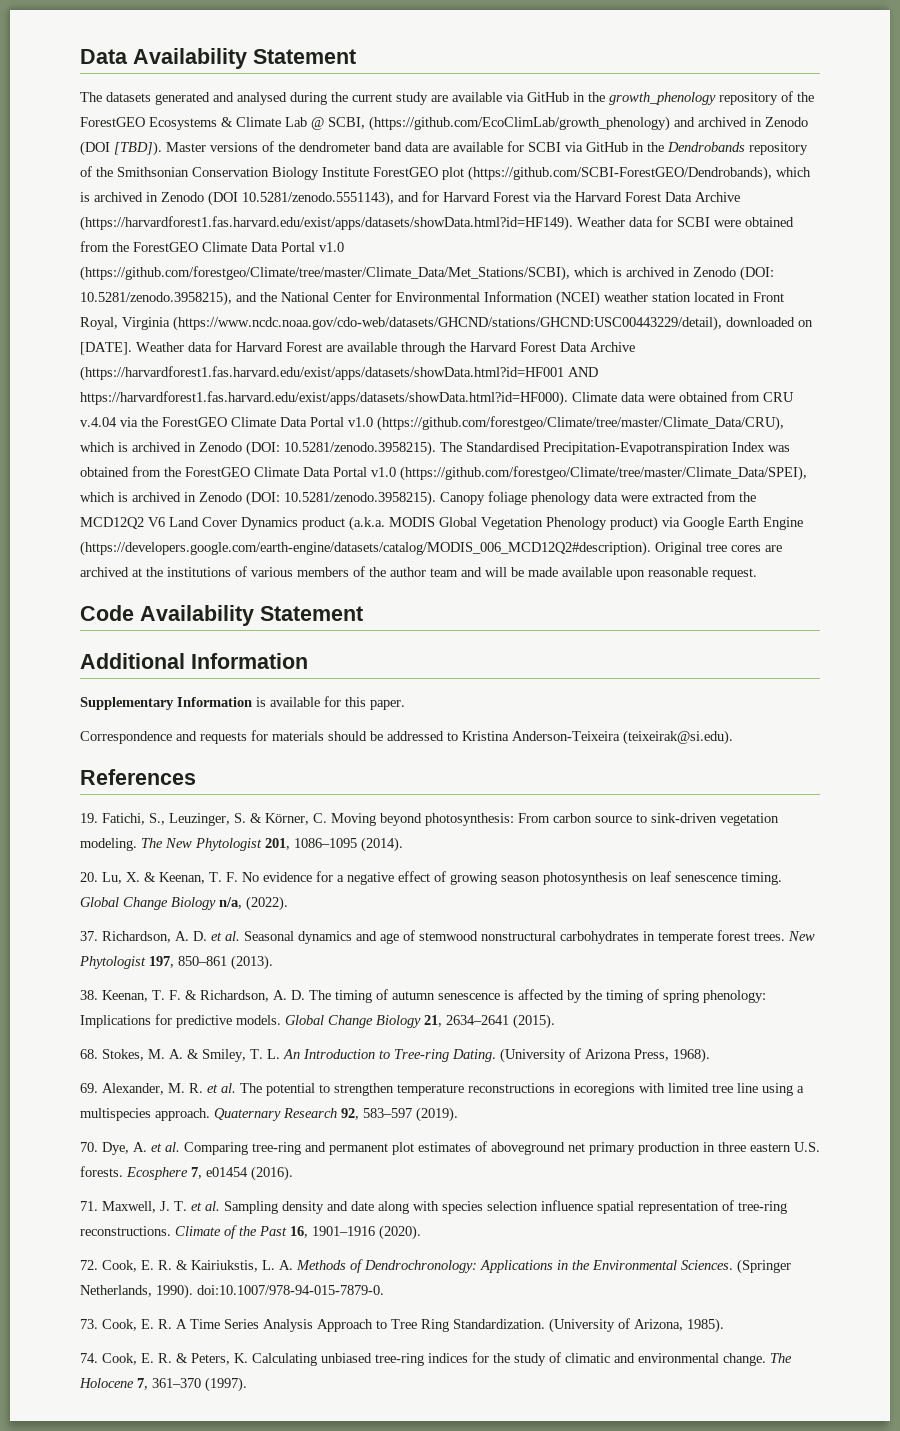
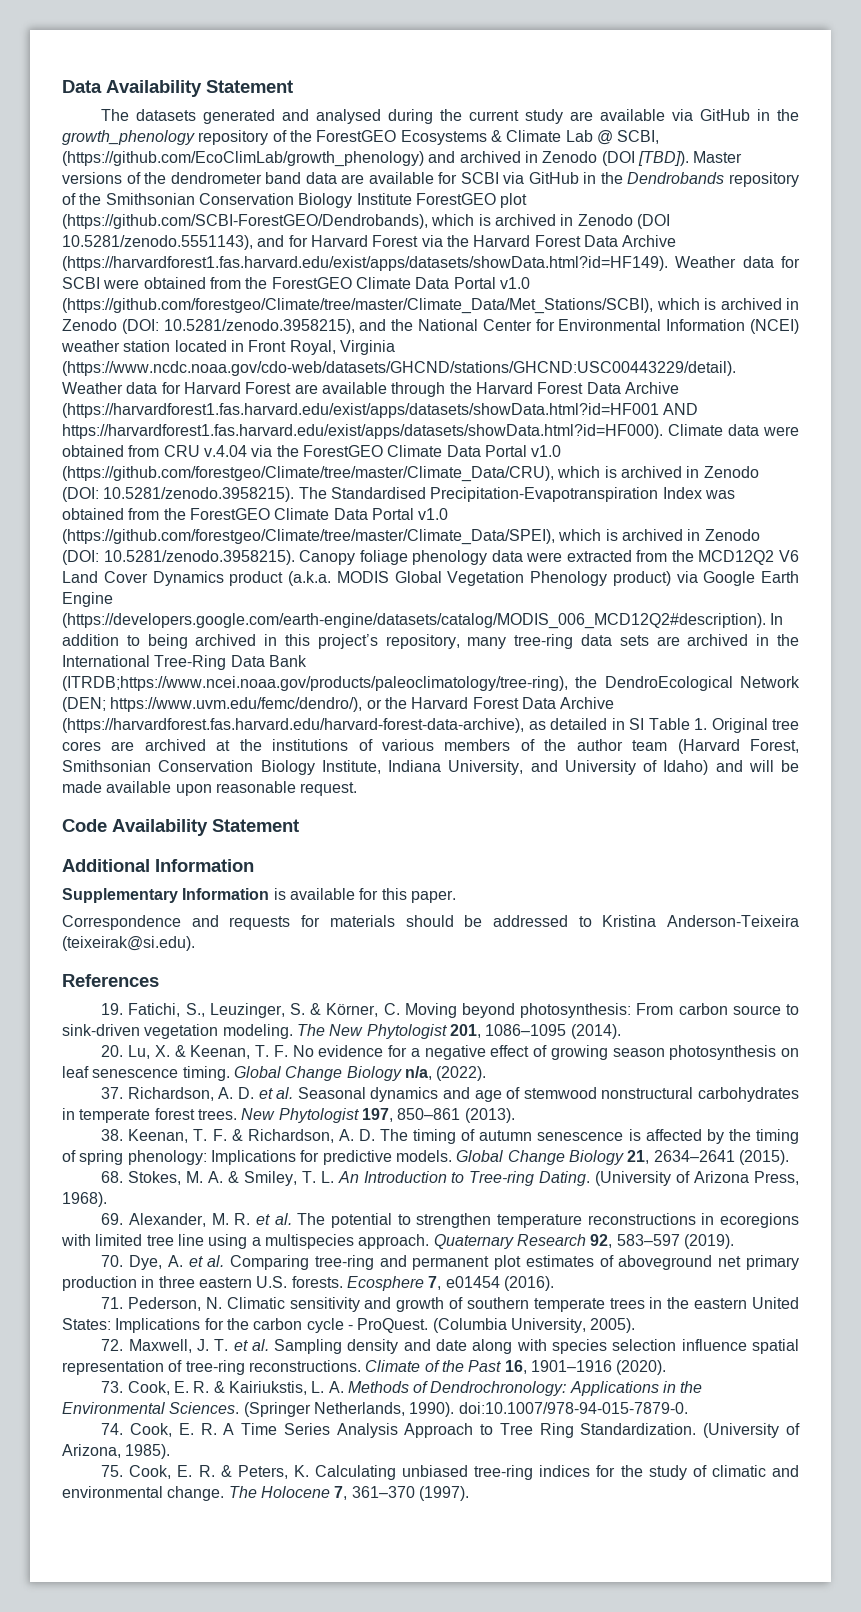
[173,316,813,331] [80,342,132,355] (https://www.ncdc.noaa.gov/cdo-web/datasets/GHCND/stations/GHCND:USC00443229/detail), downloaded on [DATE]. -> [62,361,736,376] (https://www.ncdc.noaa.gov/cdo-web/datasets/GHCND/stations/GHCND:USC00443229/detail).
(651, 548) none -> [770,613,784,625] [62,634,799,649] [62,655,307,670] [62,676,801,691] [62,697,615,712] [62,718,707,733] In addition to being archived in this project’s repository, many tree-ring data sets are archived in the International Tree-Ring Data Bank (ITRDB;https://www.ncei.noaa.gov/products/paleoclimatology/tree-ring), the DendroEcological Network (DEN; https://www.uvm.edu/femc/dendro/), or the Harvard Forest Data Archive (https://harvardforest.fas.harvard.edu/harvard-forest-data-archive), as detailed in SI Table 1.
(458, 572) none -> [677,739,800,754] [62,760,709,775] (Harvard Forest, Smithsonian Conservation Biology Institute, Indiana University, and University of Idaho)
(98, 1206) none -> [128,1297,799,1312] [62,1318,636,1333] [101,1339,124,1351] Pederson, N. Climatic sensitivity and growth of southern temperate trees in the eastern United States: Implications for the carbon cycle - ProQuest. (Columbia University, 2005). // 72.
[80,1260,98,1270] 72. -> [101,1381,124,1393] 73.
[80,1319,98,1329] 73. -> [101,1423,124,1435] 74.
[80,1353,98,1363] 74. -> [101,1465,124,1477] 75.

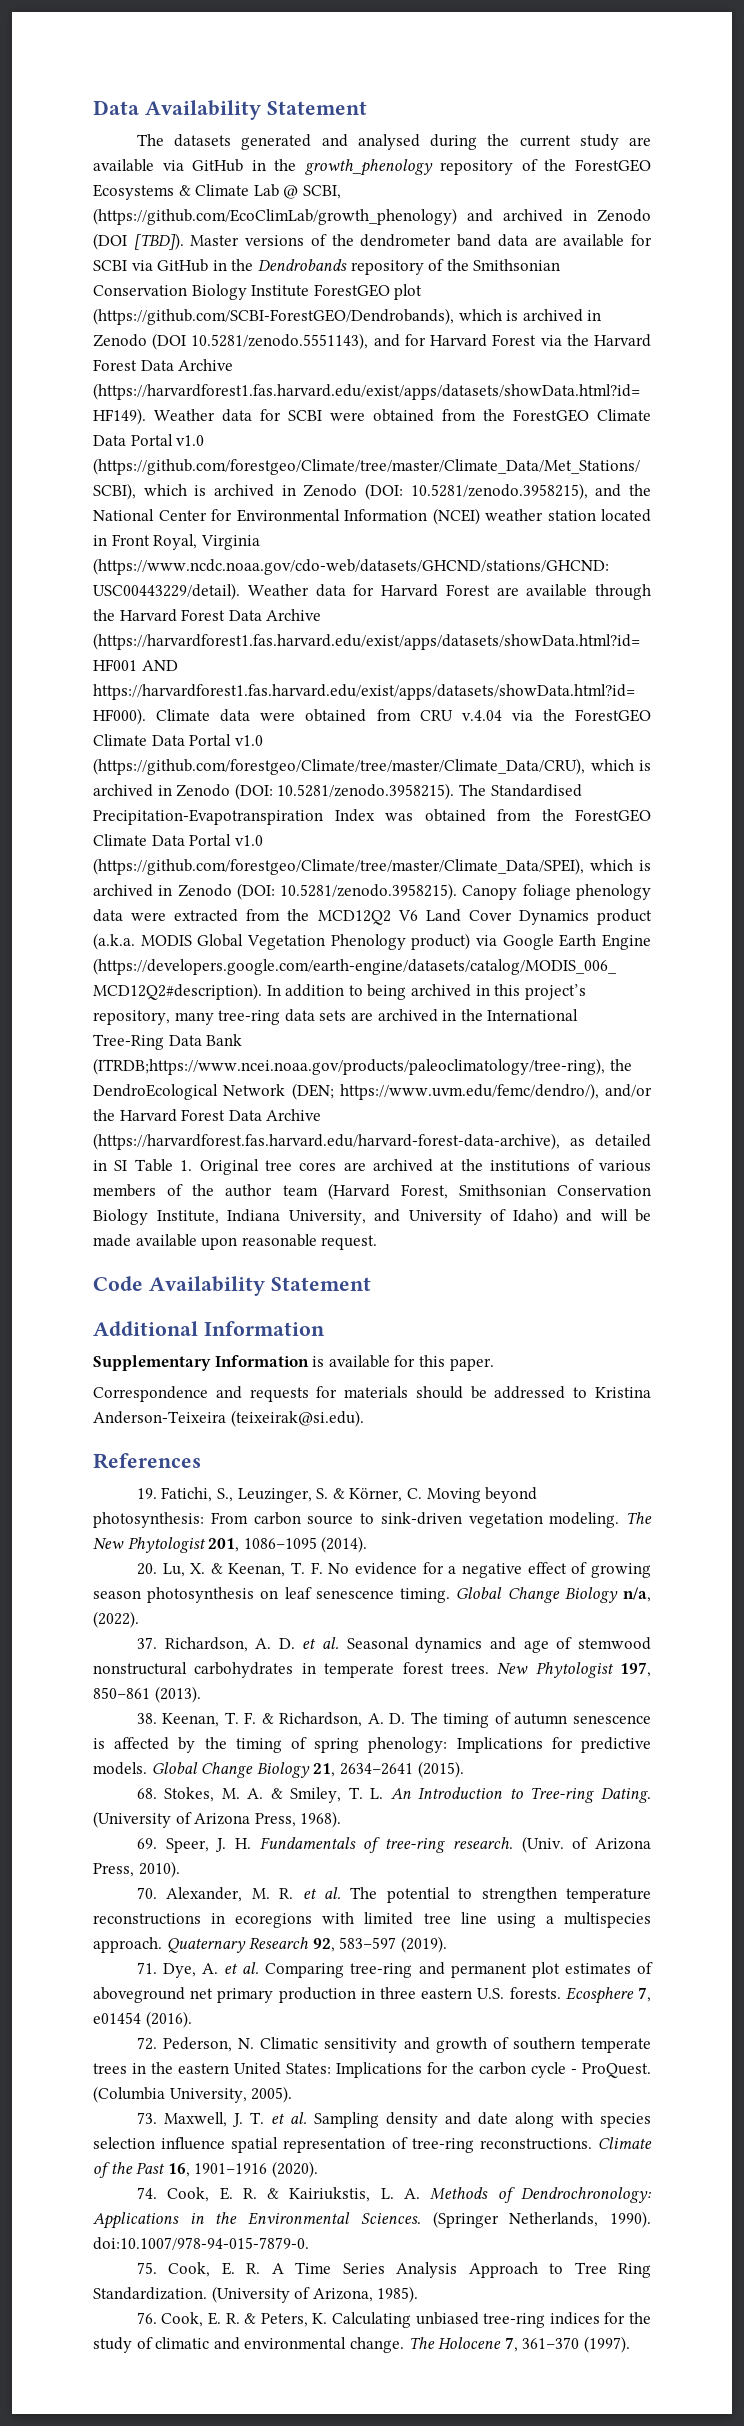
[366,699,382,709] or -> [605,1084,652,1097] and/or
(124, 1219) none -> [165,1836,651,1853] [93,1861,180,1878] [136,1887,157,1899] Speer, J. H. Fundamentals of tree-ring research. (Univ. of Arizona Press, 2010). // 70.
[101,1255,124,1267] 70. -> [136,1962,157,1974] 71.
[101,1297,124,1309] 71. -> [136,2037,157,2050] 72.
[101,1339,124,1351] 72. -> [136,2112,157,2124] 73.
[101,1381,124,1393] 73. -> [136,2187,157,2199] 74.
[101,1423,124,1435] 74. -> [136,2262,157,2274] 75.
[101,1465,124,1477] 75. -> [136,2312,157,2324] 76.

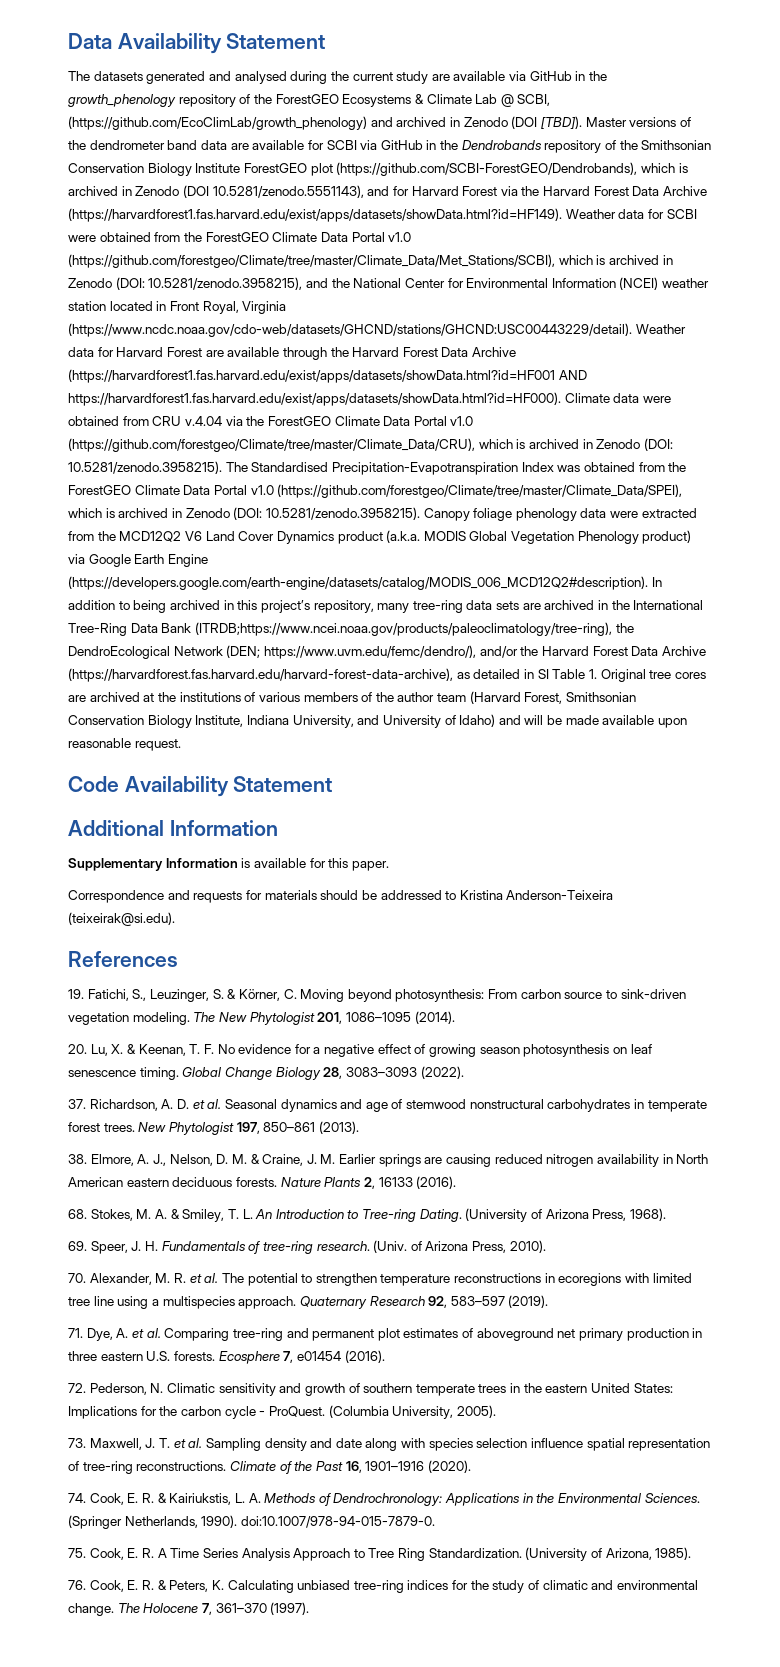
[623,1587,651,1602] n/a, -> [323,1067,417,1079] 28, 3083–3093
[162,1712,651,1728] [93,1737,651,1753] [93,1761,464,1778] Keenan, T. F. & Richardson, A. D. The timing of autumn senescence is affected by the timing of spring phenology: Implications for predictive models. Global Change Biology 21, 2634–2641 (2015). -> [90,1154,709,1167] [68,1176,457,1189] Elmore, A. J., Nelson, D. M. & Craine, J. M. Earlier springs are causing reduced nitrogen availability in North American eastern deciduous forests. Nature Plants 2, 16133 (2016).

